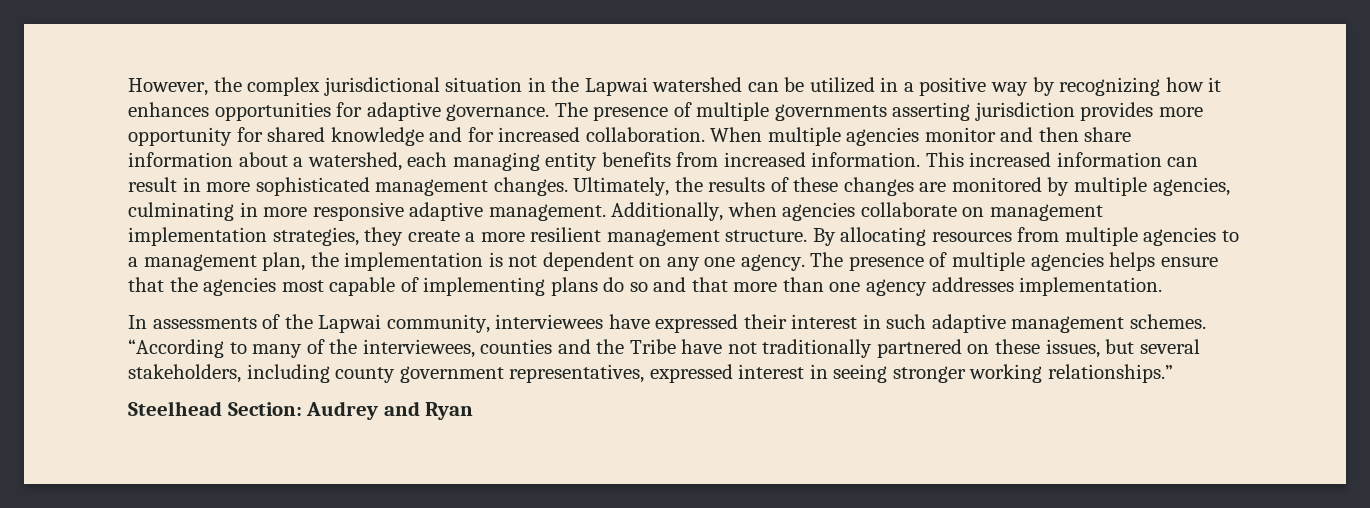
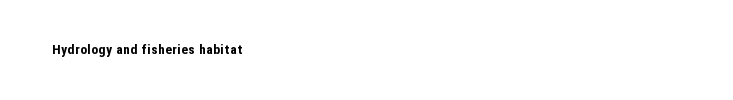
[128,77,1222,96] [128,102,1203,121] [128,127,1132,146] [128,152,1199,171] [128,177,1230,196] [128,202,1103,221] [128,227,1240,246] [128,252,1218,271] [128,277,1163,296] [128,314,1207,333] [128,339,1200,358] [128,364,1173,383] [128,401,474,420] However, the complex jurisdictional situation in the Lapwai watershed can be utilized in a positive way by recognizing how it enhances opportunities for adaptive governance. The presence of multiple governments asserting jurisdiction provides more opportunity for shared knowledge and for increased collaboration. When multiple agencies monitor and then share information about a watershed, each managing entity benefits from increased information. This increased information can result in more sophisticated management changes. Ultimately, the results of these changes are monitored by multiple agencies, culminating in more responsive adaptive management. Additionally, when agencies collaborate on management implementation strategies, they create a more resilient management structure. By allocating resources from multiple agencies to a management plan, the implementation is not dependent on any one agency. The presence of multiple agencies helps ensure that the agencies most capable of implementing plans do so and that more than one agency addresses implementation. // In assessments of the Lapwai community, interviewees have expressed their interest in such adaptive management schemes. “According to many of the interviewees, counties and the Tribe have not traditionally partnered on these issues, but several stakeholders, including county government representatives, expressed interest in seeing stronger working relationships.” // Steelhead Section: Audrey and Ryan -> [52,44,243,57] Hydrology and fisheries habitat

